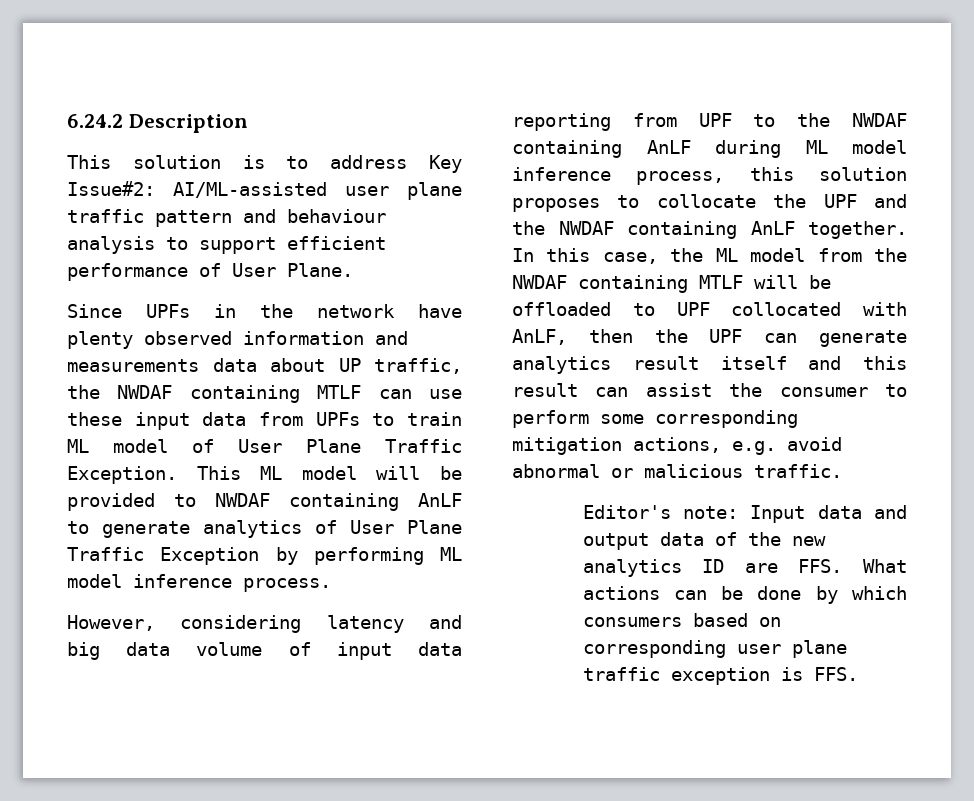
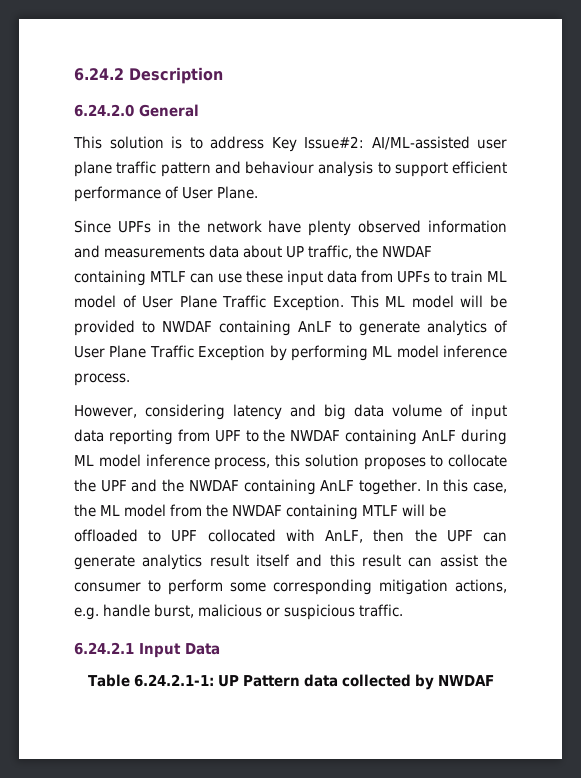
(248, 123) none -> [74,104,199,117] // 6.24.2.0 General
[787,437,842,451] [512,464,842,478] [582,505,907,523] [582,532,826,550] [582,559,907,577] [582,586,907,604] [582,613,781,627] [582,640,847,658] [582,667,858,685] avoid abnormal or malicious traffic. // Editor's note: Input data and output data of the new analytics ID are FFS. What actions can be done by which consumers based on corresponding user plane traffic exception is FFS. -> [103,604,403,620] [74,642,220,658] [87,674,494,690] handle burst, malicious or suspicious traffic. // 6.24.2.1 Input Data // Table 6.24.2.1-1: UP Pattern data collected by NWDAF

